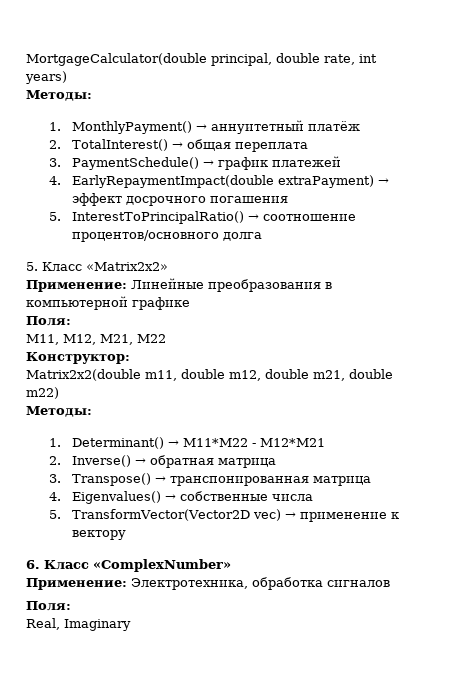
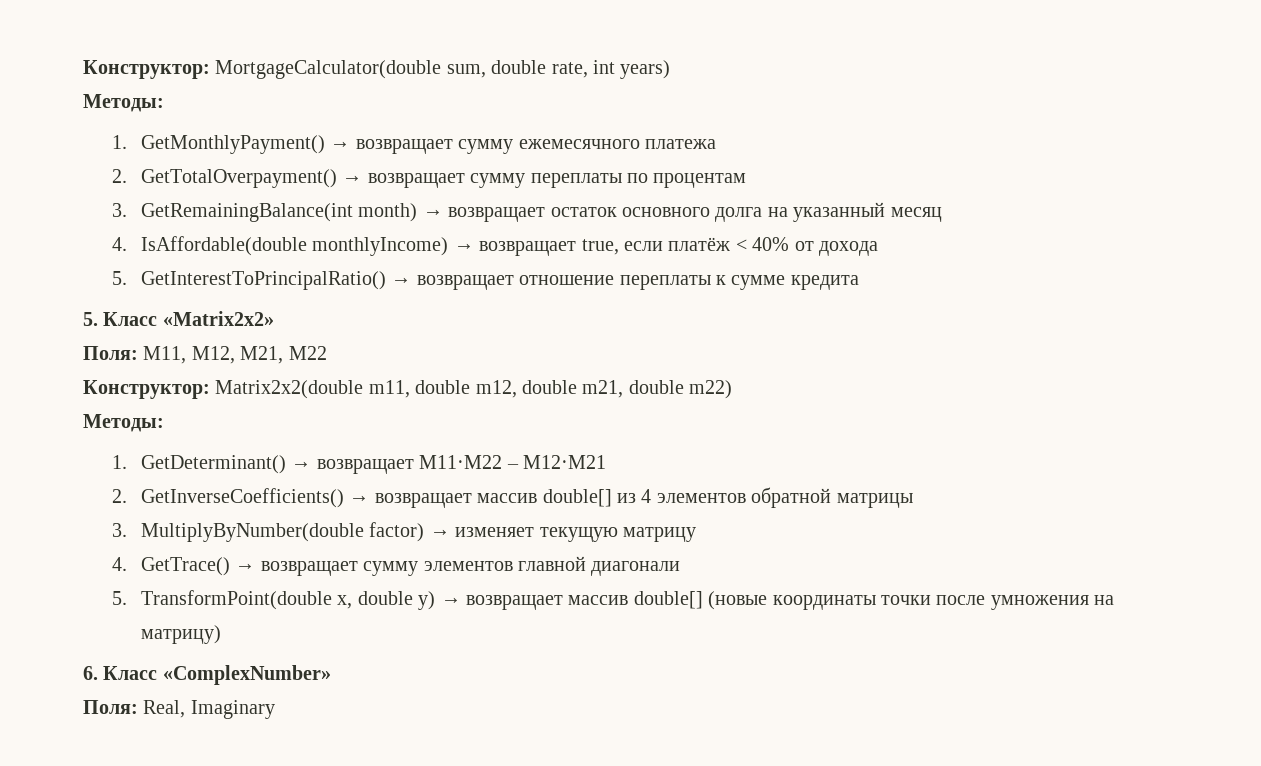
[26,53,272,66] MortgageCalculator(double principal, -> [83,60,486,79] Конструктор: MortgageCalculator(double sum,
[72,120,361,134] [49,139,309,152] [49,156,342,170] [49,175,390,188] [72,193,289,206] [49,211,357,224] [72,230,263,242] [26,262,168,271] [26,278,332,292] [26,296,190,310] [26,316,71,326] MonthlyPayment() → аннуитетный платёж // 2. TotalInterest() → общая переплата // 3. PaymentSchedule() → график платежей // 4. EarlyRepaymentImpact(double extraPayment) → эффект досрочного погашения // 5. InterestToPrincipalRatio() → соотношение процентов/основного долга // 5. Класс «Matrix2x2» // Применение: Линейные преобразования в компьютерной графике // Поля: // -> [140,135,716,154] [111,169,747,188] [111,202,942,222] [111,236,878,256] [111,271,859,290] [83,311,274,326] [83,346,138,360] GetMonthlyPayment() → возвращает сумму ежемесячного платежа // 2. GetTotalOverpayment() → возвращает сумму переплаты по процентам // 3. GetRemainingBalance(int month) → возвращает остаток основного долга на указанный месяц // 4. IsAffordable(double monthlyIncome) → возвращает true, если платёж < 40% от дохода // 5. GetInterestToPrincipalRatio() → возвращает отношение переплаты к сумме кредита // 5. Класс «Matrix2x2» // Поля:
(130, 358) // -> (210, 389) none
[72,437,326,449] [49,455,277,468] [49,473,372,486] [49,491,314,504] [49,509,400,522] [72,530,127,540] Determinant() → M11*M22 - M12*M21 // 2. Inverse() → обратная матрица // 3. Transpose() → транспонированная матрица // 4. Eigenvalues() → собственные числа // 5. TransformVector(Vector2D vec) → применение к вектору -> [140,455,606,474] [111,487,913,508] [111,522,696,542] [111,556,681,576] [111,590,1115,610] [140,625,221,644] GetDeterminant() → возвращает M11·M22 – M12·M21 // 2. GetInverseCoefficients() → возвращает массив double[] из 4 элементов обратной матрицы // 3. MultiplyByNumber(double factor) → изменяет текущую матрицу // 4. GetTrace() → возвращает сумму элементов главной диагонали // 5. TransformPoint(double x, double y) → возвращает массив double[] (новые координаты точки после умножения на матрицу)
[26,577,390,590] [26,601,71,611] // Применение: Электротехника, обработка сигналов // Поля: // -> [83,700,138,714] // Поля:

